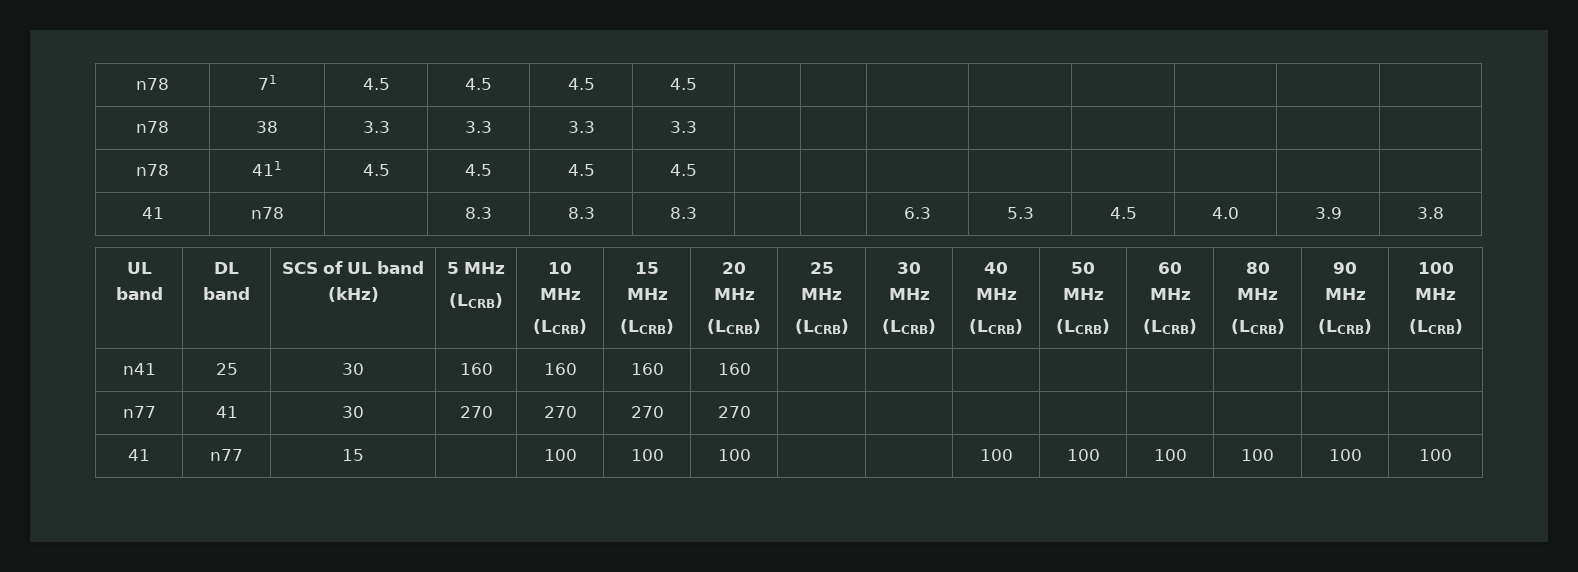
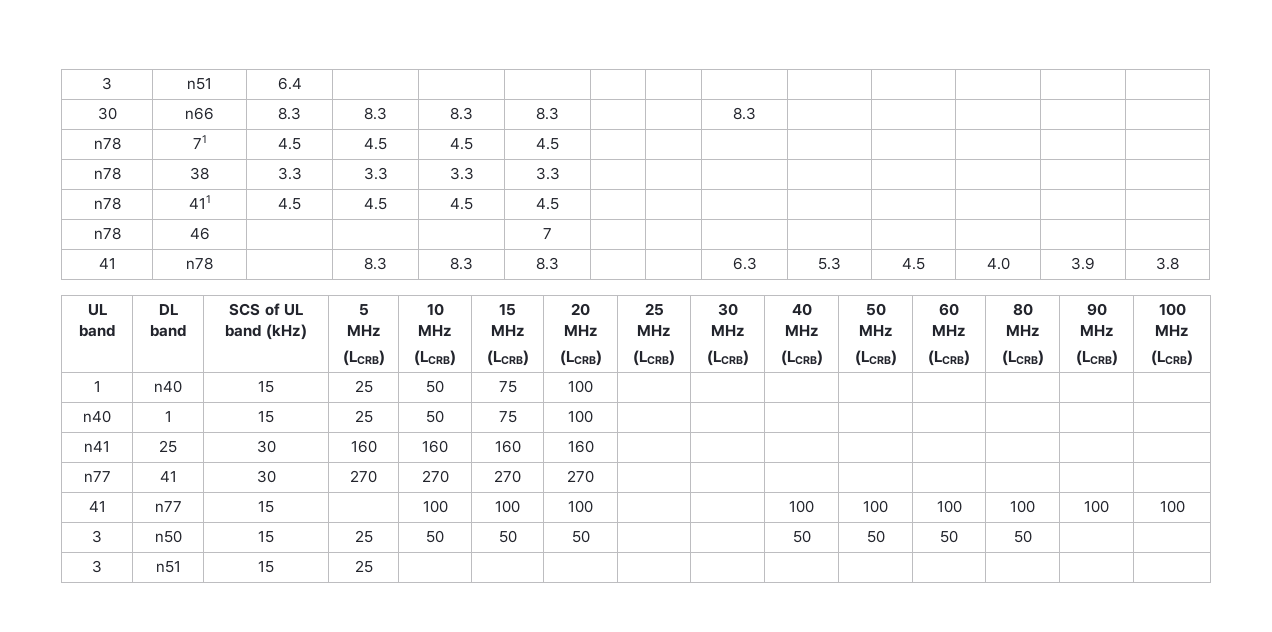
(136, 84) none -> [102,77,112,90] [187,78,212,90] [277,77,302,90] [97,107,117,120] [185,107,214,120] [278,107,301,120] [364,107,387,120] [450,107,473,120] [536,107,559,120] [733,107,756,120] 3 | n51 | 6.4 | | | | | | | | | | | // 30 | n66 | 8.3 | 8.3 | 8.3 | 8.3 | | | 8.3 | | | | | //
(697, 170) none -> [93,227,121,240] [189,227,210,240] [543,228,552,239] // n78 | 46 | | | | 7 | | | | | | | |
(1463, 326) none -> [93,381,101,392] [154,380,182,393] [258,381,274,393] [354,380,373,393] [426,380,444,393] [498,381,517,393] [568,380,593,393] [83,410,111,423] [164,411,172,422] [258,411,274,423] [354,410,373,423] [426,410,444,423] [498,411,517,423] [568,410,593,423] // 1 | n40 | 15 | 25 | 50 | 75 | 100 | | | | | | | | // n40 | 1 | 15 | 25 | 50 | 75 | 100 | | | | | | | |
(1452, 455) none -> [92,530,102,543] [154,530,182,543] [258,531,274,543] [354,530,373,543] [426,530,444,543] [498,530,517,543] [571,530,590,543] [792,530,811,543] [866,530,885,543] [940,530,958,543] [1013,530,1032,543] [92,560,102,573] [155,561,181,573] [258,561,274,573] [354,560,373,573] // 3 | n50 | 15 | 25 | 50 | 50 | 50 | | | 50 | 50 | 50 | 50 | | // 3 | n51 | 15 | 25 | | | | | | | | | | |

